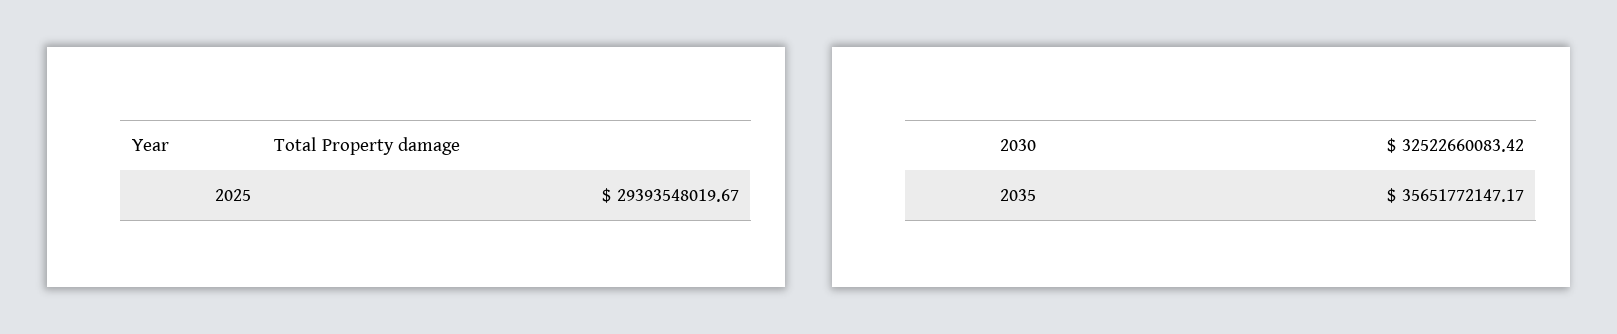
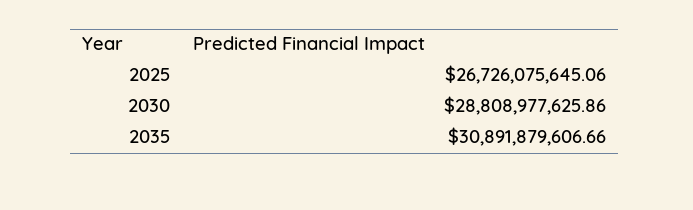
[274,137,460,155] Total Property damage -> [192,36,425,54] Predicted Financial Impact
[602,188,739,203] $ 29393548019.67 -> [445,65,607,84] $26,726,075,645.06
[1387,138,1524,153] $ 32522660083.42 -> [444,96,607,115] $28,808,977,625.86
[1387,188,1524,203] $ 35651772147.17 -> [448,127,607,146] $30,891,879,606.66

